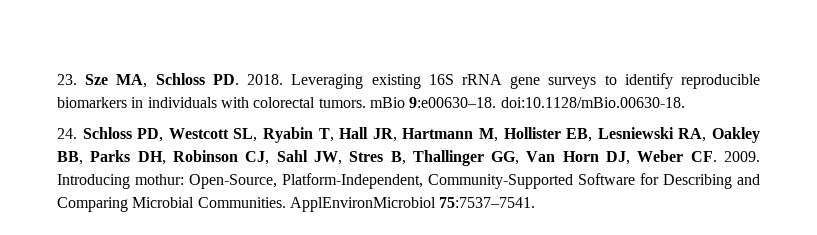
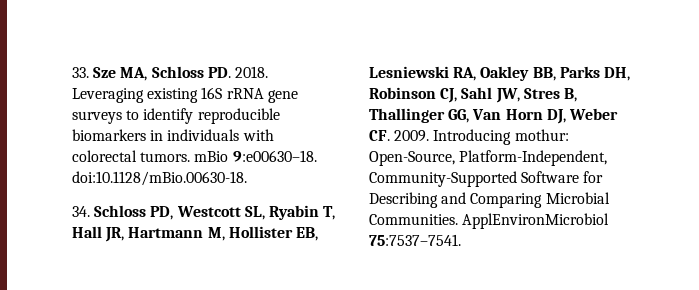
[57,74,77,85] 23. -> [72,67,89,78] 33.
[57,128,77,139] 24. -> [72,206,90,217] 34.

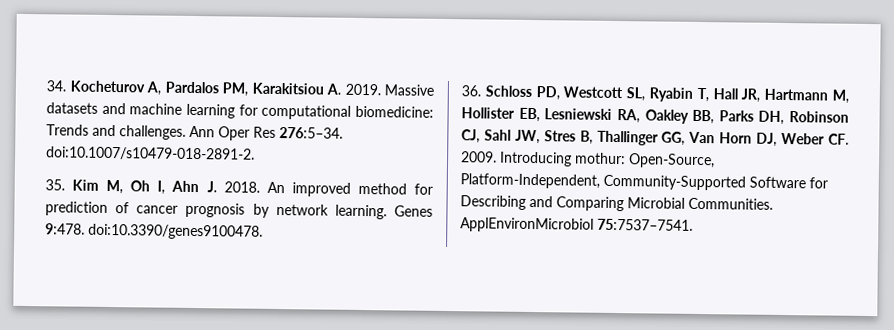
[72,66,268,81] [72,87,298,103] [72,108,280,124] [72,129,274,141] [72,150,317,162] [72,171,247,186] [72,206,90,217] 33. Sze MA, Schloss PD. 2018. Leveraging existing 16S rRNA gene surveys to identify reproducible biomarkers in individuals with colorectal tumors. mBio 9:e00630–18. doi:10.1128/mBio.00630-18. // 34. -> [46,80,434,97] [46,102,434,120] [46,124,343,141] [46,146,255,161] [45,179,433,197] [45,201,433,220] [45,223,263,240] [461,85,481,97] 34. Kocheturov A, Pardalos PM, Karakitsiou A. 2019. Massive datasets and machine learning for computational biomedicine: Trends and challenges. Ann Oper Res 276:5–34. doi:10.1007/s10479-018-2891-2. // 35. Kim M, Oh I, Ahn J. 2018. An improved method for prediction of cancer prognosis by network learning. Genes 9:478. doi:10.3390/genes9100478. // 36.

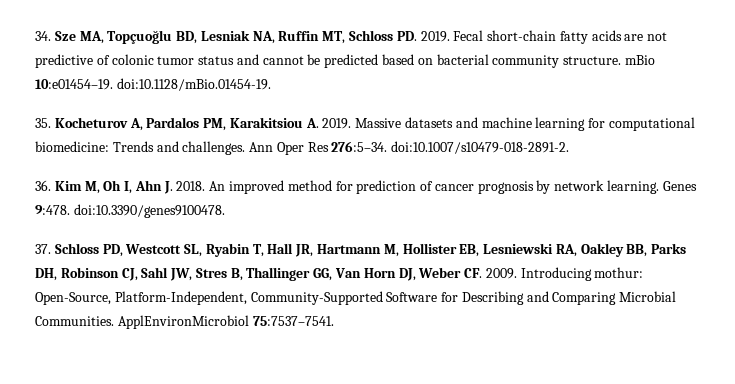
(66, 86) none -> [54,30,668,44] [35,54,655,68] [35,78,271,91] [35,118,51,128] Sze MA, Topçuoğlu BD, Lesniak NA, Ruffin MT, Schloss PD. 2019. Fecal short-chain fatty acids are not predictive of colonic tumor status and cannot be predicted based on bacterial community structure. mBio 10:e01454–19. doi:10.1128/mBio.01454-19. // 35.
[45,179,65,191] 35. -> [35,180,51,191] 36.
[461,85,481,97] 36. -> [35,244,51,254] 37.

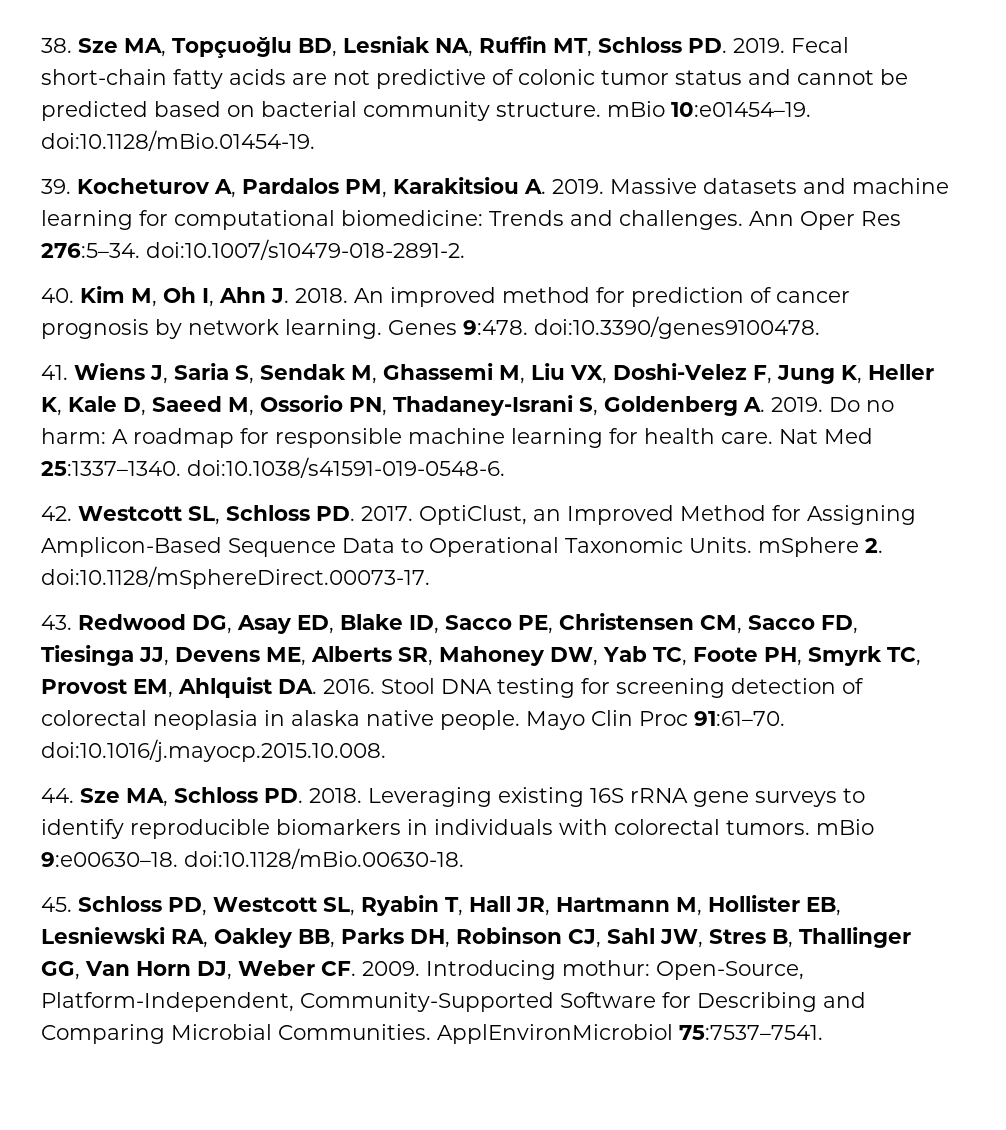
[35,31,51,41] 34. -> [41,38,72,53] 38.
[35,118,51,128] 35. -> [41,179,71,194] 39.
[35,180,51,191] 36. -> [41,288,74,303] 40.
[35,244,51,254] 37. -> [41,363,934,384] [41,395,894,416] [41,428,873,448] [41,457,505,478] [41,505,916,525] [41,537,883,557] [41,566,430,589] [41,613,858,634] [41,645,921,666] [41,677,864,698] [41,710,785,730] [41,739,386,762] [41,787,865,807] [41,819,874,839] [41,848,464,869] [41,897,72,912] 41. Wiens J, Saria S, Sendak M, Ghassemi M, Liu VX, Doshi-Velez F, Jung K, Heller K, Kale D, Saeed M, Ossorio PN, Thadaney-Israni S, Goldenberg A. 2019. Do no harm: A roadmap for responsible machine learning for health care. Nat Med 25:1337–1340. doi:10.1038/s41591-019-0548-6. // 42. Westcott SL, Schloss PD. 2017. OptiClust, an Improved Method for Assigning Amplicon-Based Sequence Data to Operational Taxonomic Units. mSphere 2. doi:10.1128/mSphereDirect.00073-17. // 43. Redwood DG, Asay ED, Blake ID, Sacco PE, Christensen CM, Sacco FD, Tiesinga JJ, Devens ME, Alberts SR, Mahoney DW, Yab TC, Foote PH, Smyrk TC, Provost EM, Ahlquist DA. 2016. Stool DNA testing for screening detection of colorectal neoplasia in alaska native people. Mayo Clin Proc 91:61–70. doi:10.1016/j.mayocp.2015.10.008. // 44. Sze MA, Schloss PD. 2018. Leveraging existing 16S rRNA gene surveys to identify reproducible biomarkers in individuals with colorectal tumors. mBio 9:e00630–18. doi:10.1128/mBio.00630-18. // 45.

